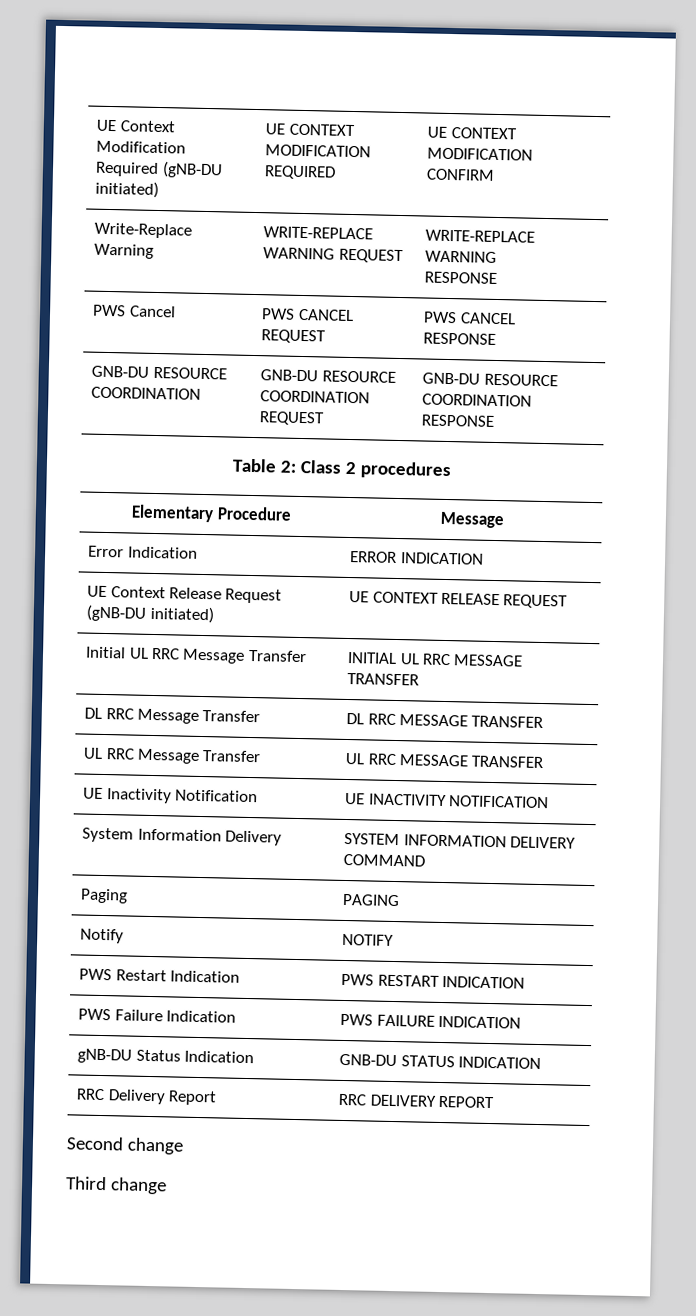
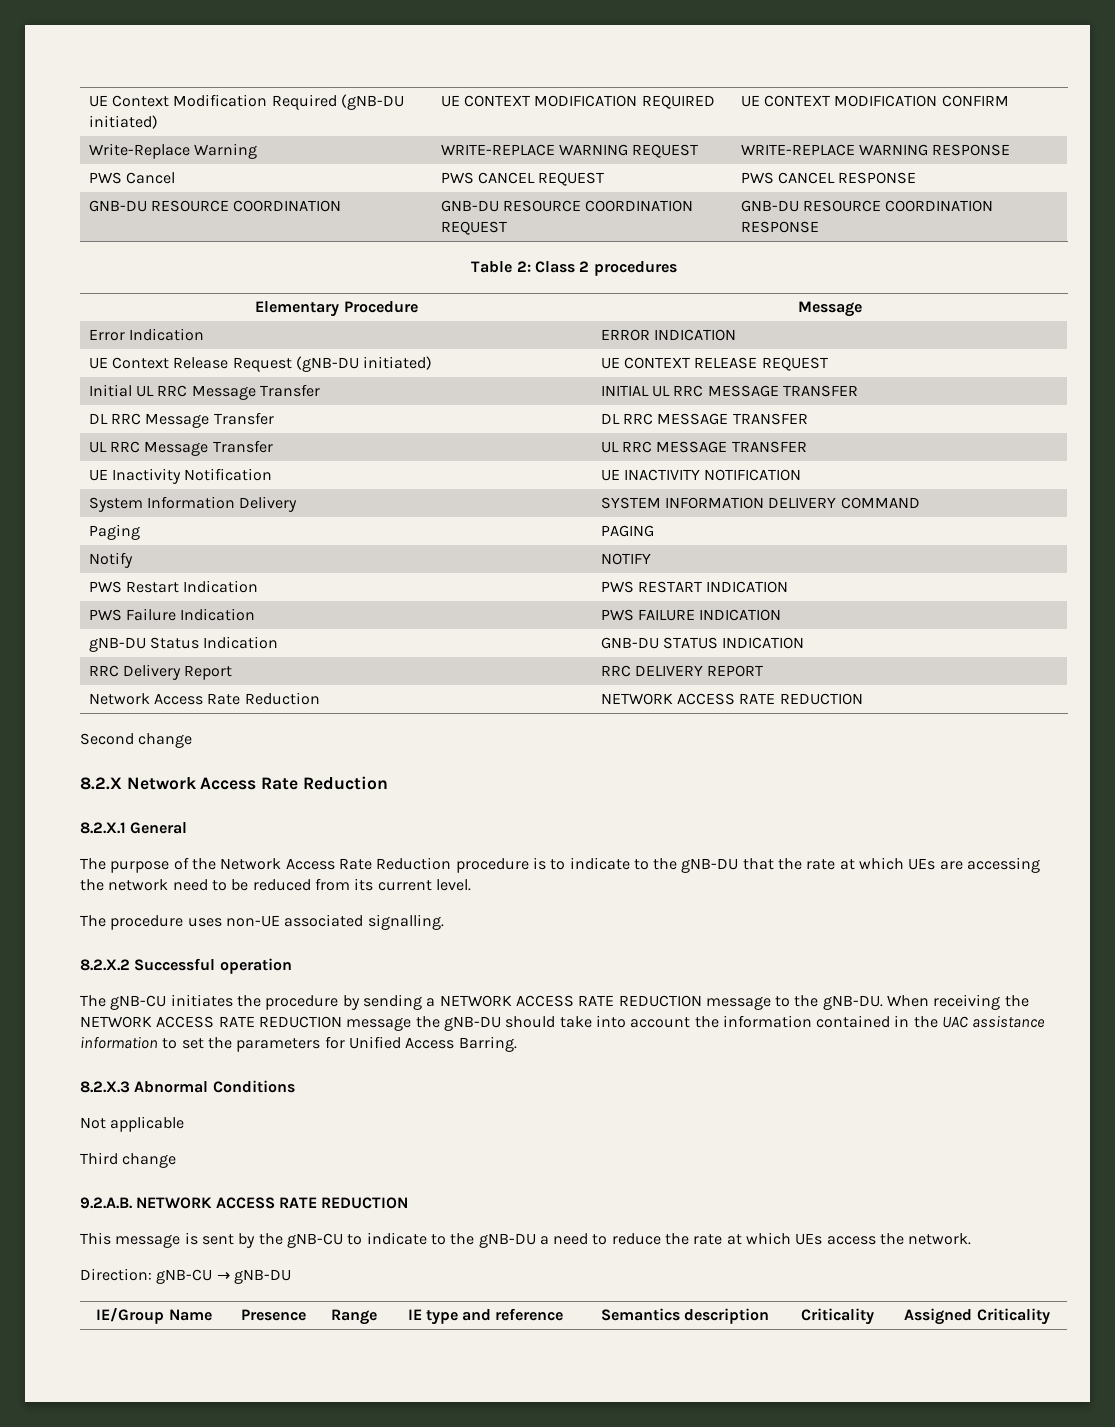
[66,1136,184,1155] [65,1176,167,1195] // Second change // Third change -> [88,692,320,705] [600,693,863,705] [80,733,193,748] [80,776,388,790] [80,822,188,834] [80,857,1041,873] [80,878,471,891] [80,914,444,930] [80,958,292,974] [80,994,1029,1010] [80,1015,1046,1031] [80,1036,517,1052] [80,1080,295,1093] [80,1116,185,1132] [80,1152,177,1168] [80,1197,409,1209] [80,1232,972,1248] [80,1268,291,1284] [96,1308,212,1324] [240,1309,306,1321] [330,1309,377,1325] [407,1308,564,1325] [600,1308,770,1324] [801,1308,874,1325] [904,1308,1050,1325] // Network Access Rate Reduction | NETWORK ACCESS RATE REDUCTION // Second change // 8.2.X Network Access Rate Reduction // 8.2.X.1 General // The purpose of the Network Access Rate Reduction procedure is to indicate to the gNB-DU that the rate at which UEs are accessing the network need to be reduced from its current level. // The procedure uses non-UE associated signalling. // 8.2.X.2 Successful operation // The gNB-CU initiates the procedure by sending a NETWORK ACCESS RATE REDUCTION message to the gNB-DU. When receiving the NETWORK ACCESS RATE REDUCTION message the gNB-DU should take into account the information contained in the UAC assistance information to set the parameters for Unified Access Barring. // 8.2.X.3 Abnormal Conditions // Not applicable // Third change // 9.2.A.B. NETWORK ACCESS RATE REDUCTION // This message is sent by the gNB-CU to indicate to the gNB-DU a need to reduce the rate at which UEs access the network. // Direction: gNB-CU → gNB-DU // IE/Group Name | Presence | Range | IE type and reference | Semantics description | Criticality | Assigned Criticality

